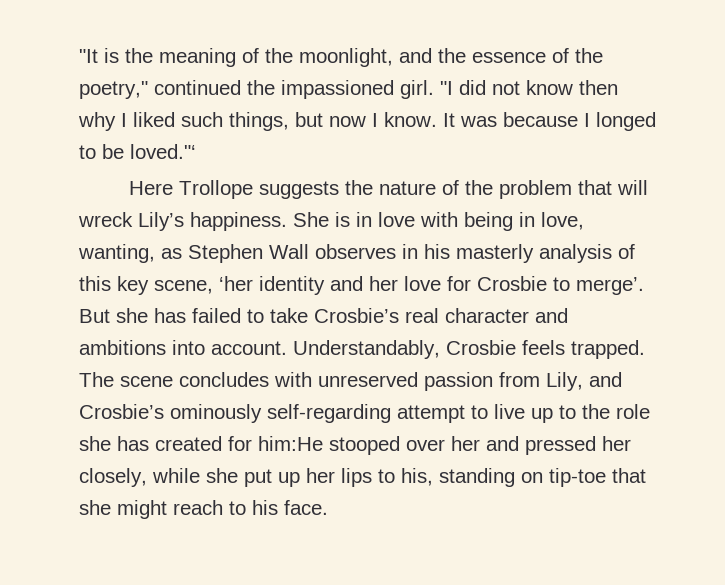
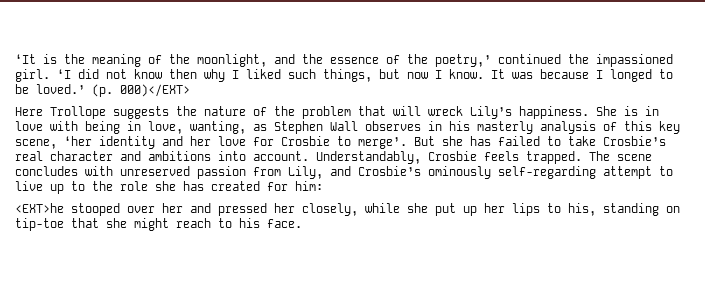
[79,49,98,63] "It -> [15,54,36,64] ‘It
[79,81,148,99] poetry," -> [435,54,491,67] poetry,’
[440,81,453,95] "I -> [57,69,71,79] ‘I
[130,144,196,159] loved."‘ -> [36,84,190,97] loved.’ (p. 000)</EXT>
[258,436,323,451] him:He -> [295,181,323,191] [15,203,64,213] him: // <EXT>he

